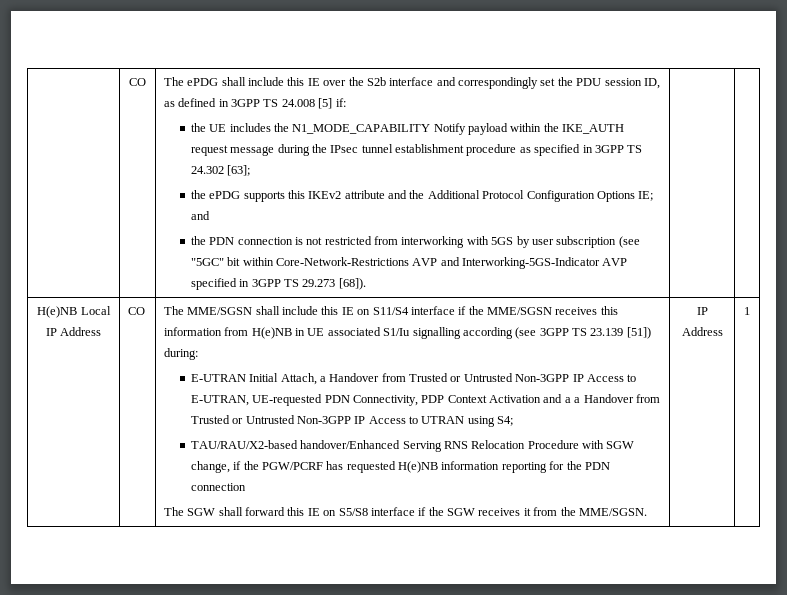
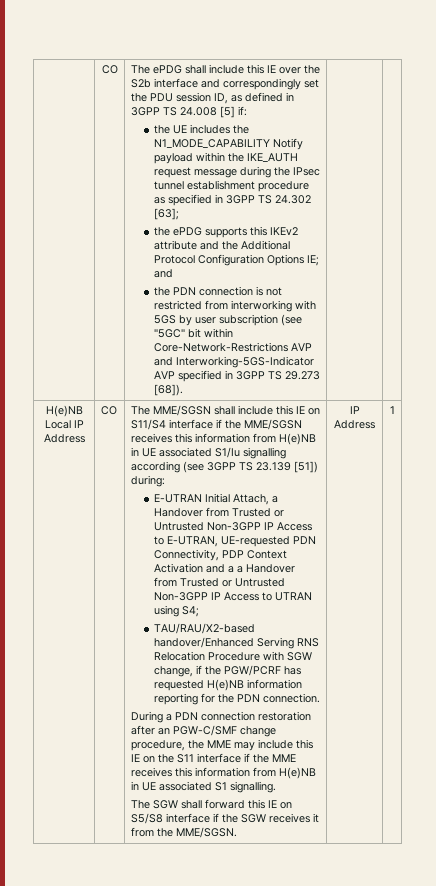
[190,483,246,491] connection -> [262,693,320,703] [130,711,311,723] [130,725,276,737] [130,739,313,751] [130,753,296,763] [130,767,316,779] [130,781,276,793] connection. // During a PDN connection restoration after an PGW-C/SMF change procedure, the MME may include this IE on the S11 interface if the MME receives this information from H(e)NB in UE associated S1 signalling.

